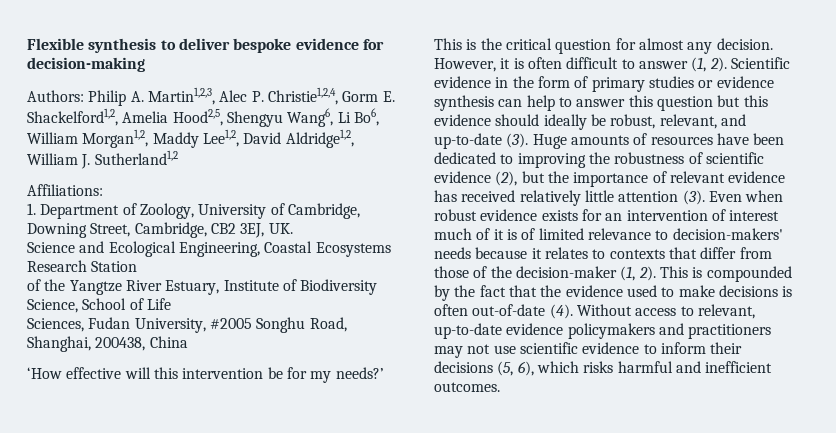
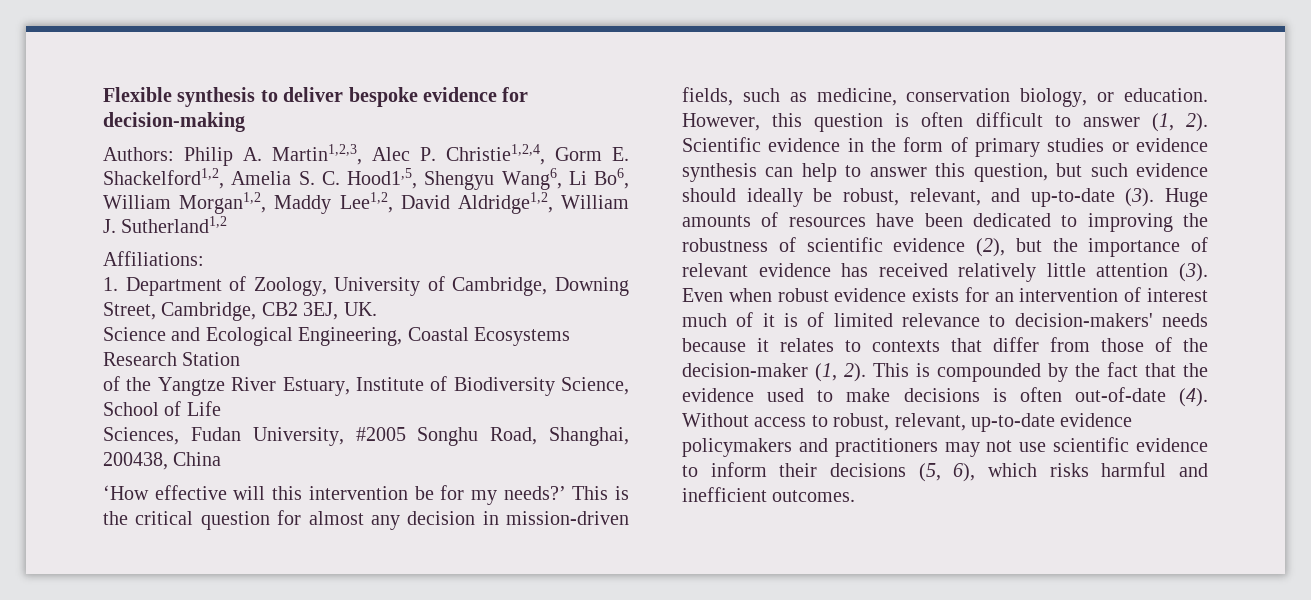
[172,109,223,126] Hood2,5, -> [298,168,417,189] S. C. Hood1,5,
[716,38,773,50] [434,58,511,72] decision. However, it -> [407,511,629,525] [682,87,1208,107] [682,113,884,132] decision in mission-driven fields, such as medicine, conservation biology, or education. However, this question
[656,95,768,111] question but this -> [973,163,1128,182] question, but such
(694, 311) none -> [833,413,890,431] robust,

